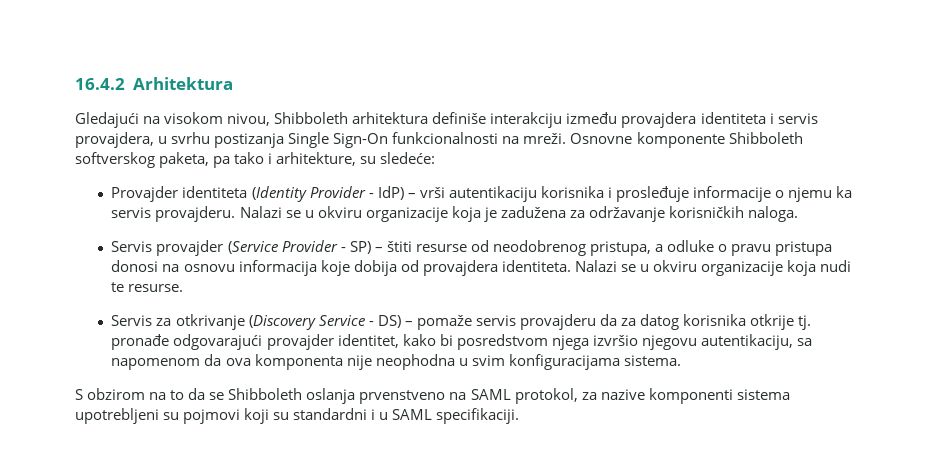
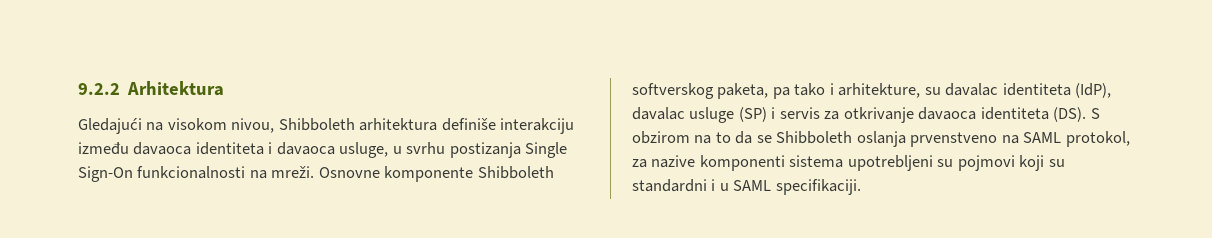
[75,78,125,90] 16.4.2 -> [78,83,120,95] 9.2.2
[621,112,697,128] provajdera -> [133,142,192,155] davaoca
[777,113,818,124] [75,132,154,148] servis provajdera, -> [276,142,389,158] davaoca usluge,
[380,152,436,164] [111,186,853,202] [111,206,799,222] [111,240,833,256] [111,260,852,276] [111,282,184,292] [111,314,812,330] [111,334,812,350] [111,354,681,370] sledeće: // Provajder identiteta (Identity Provider - IdP) – vrši autentikaciju korisnika i prosleđuje informacije o njemu ka servis provajderu. Nalazi se u okviru organizacije koja je zadužena za održavanje korisničkih naloga. // Servis provajder (Service Provider - SP) – štiti resurse od neodobrenog pristupa, a odluke o pravu pristupa donosi na osnovu informacija koje dobija od provajdera identiteta. Nalazi se u okviru organizacije koja nudi te resurse. // Servis za otkrivanje (Discovery Service - DS) – pomaže servis provajderu da za datog korisnika otkrije tj. pronađe odgovarajući provajder identitet, kako bi posredstvom njega izvršio njegovu autentikaciju, sa napomenom da ova komponenta nije neophodna u svim konfiguracijama sistema. // -> [945,83,1112,98] [632,107,1087,123] davalac identiteta (IdP), davalac usluge (SP) i servis za otkrivanje davaoca identiteta (DS).

